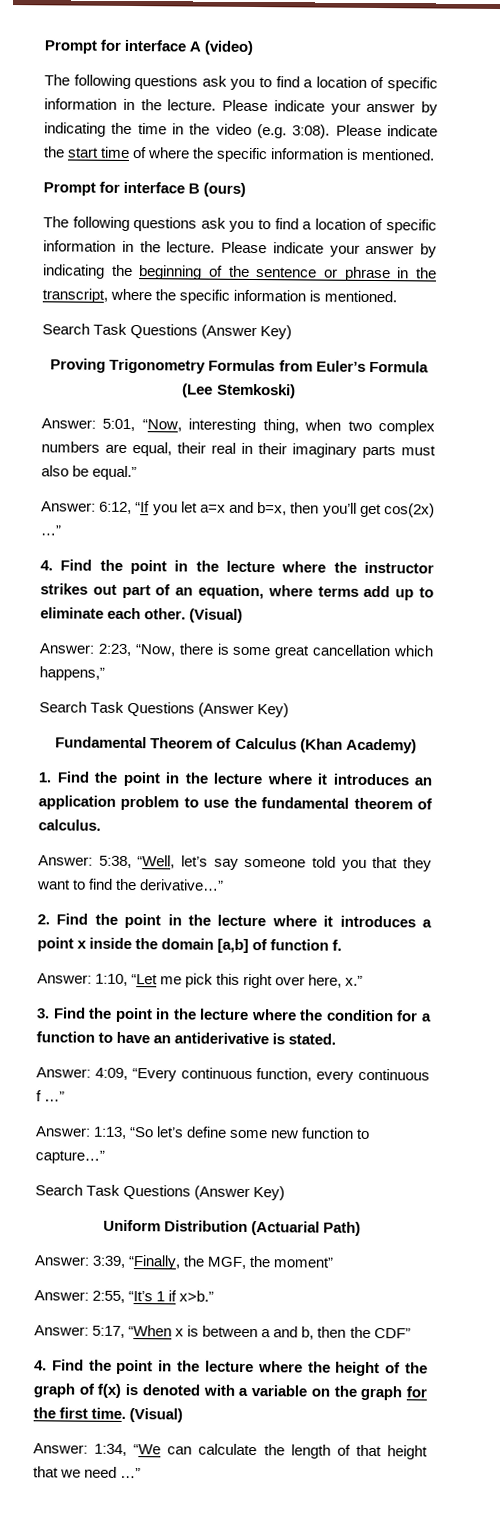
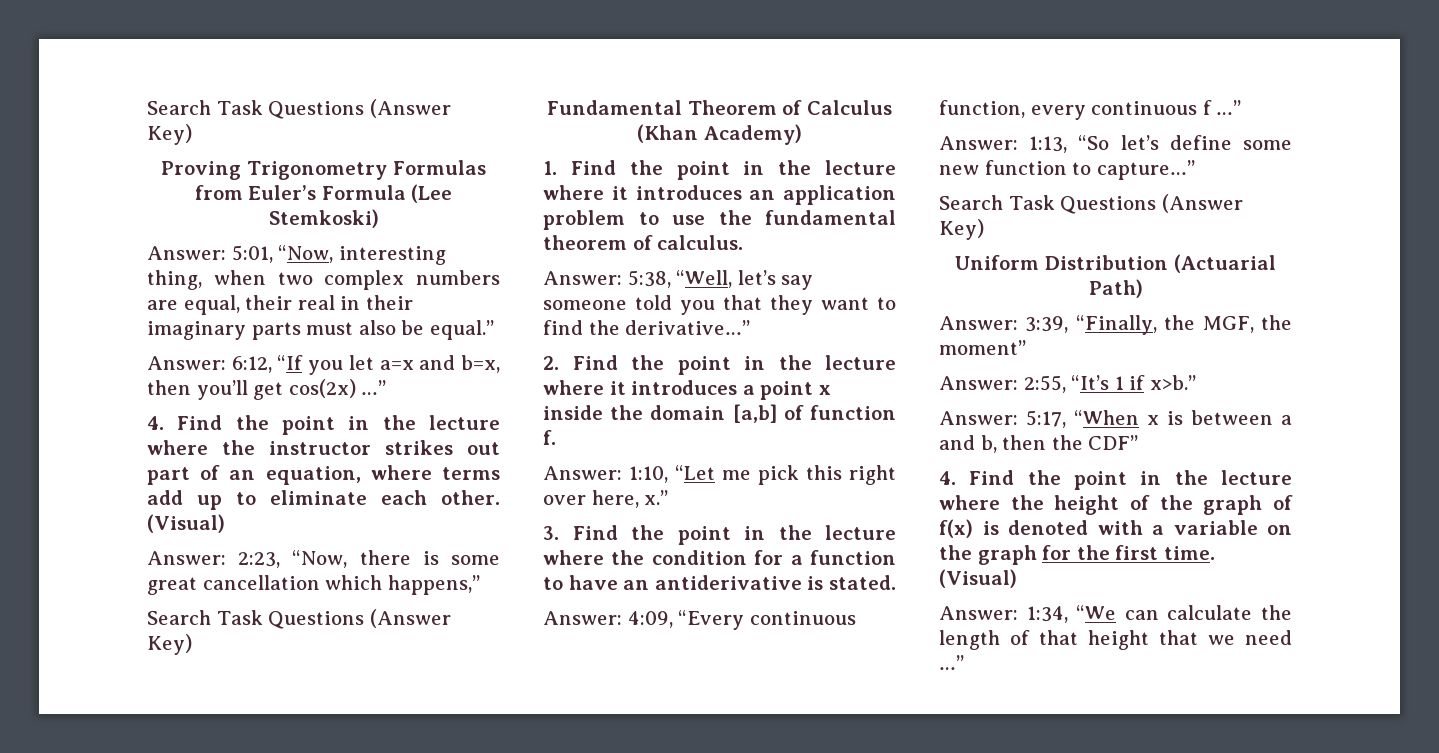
[44,39,254,56] [44,74,439,92] [44,98,438,116] [44,122,438,139] [44,146,436,163] [43,181,247,197] [43,216,438,234] [43,240,437,258] [43,264,438,282] [42,288,398,304] Prompt for interface A (video) // The following questions ask you to find a location of specific information in the lecture. Please indicate your answer by indicating the time in the video (e.g. 3:08). Please indicate the start time of where the specific information is mentioned. // Prompt for interface B (ours) // The following questions ask you to find a location of specific information in the lecture. Please indicate your answer by indicating the beginning of the sentence or phrase in the transcript, where the specific information is mentioned. // -> (147, 107) none

